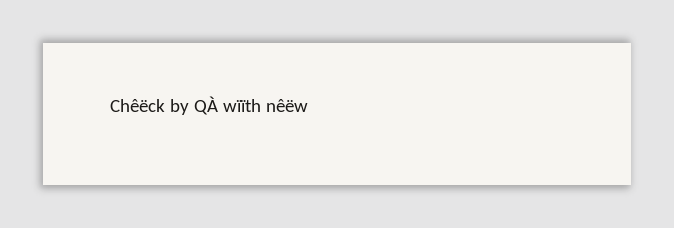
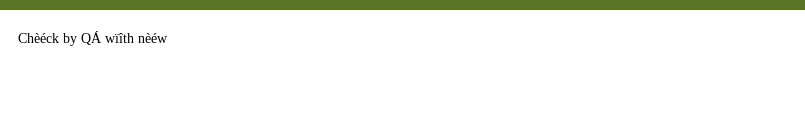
[110,96,308,115] Chêëck by QÀ wïïth nêëw -> [18,31,168,46] Chèéck by QÁ wïîth nèéw

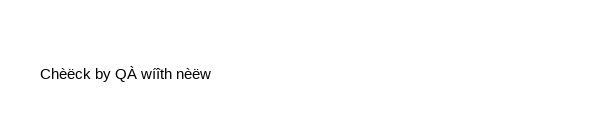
[18,31,168,46] Chèéck by QÁ wïîth nèéw -> [40,66,212,82] Chèëck by QÀ wíîth nèëw

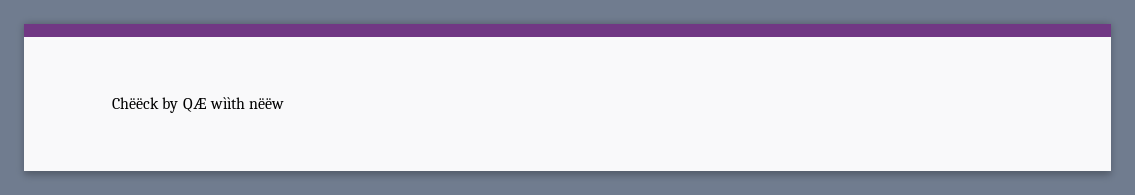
[40,66,212,82] Chèëck by QÀ wíîth nèëw -> [112,97,285,113] Chëëck by QÆ wììth nëëw

